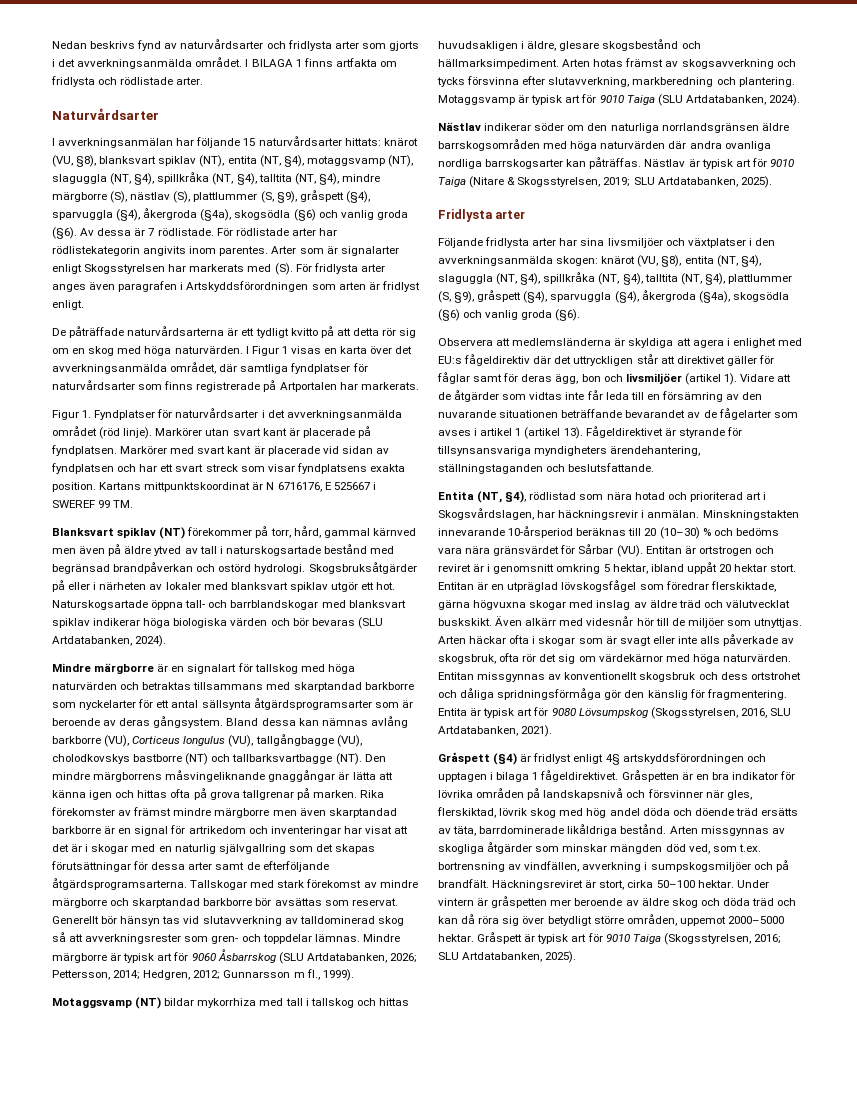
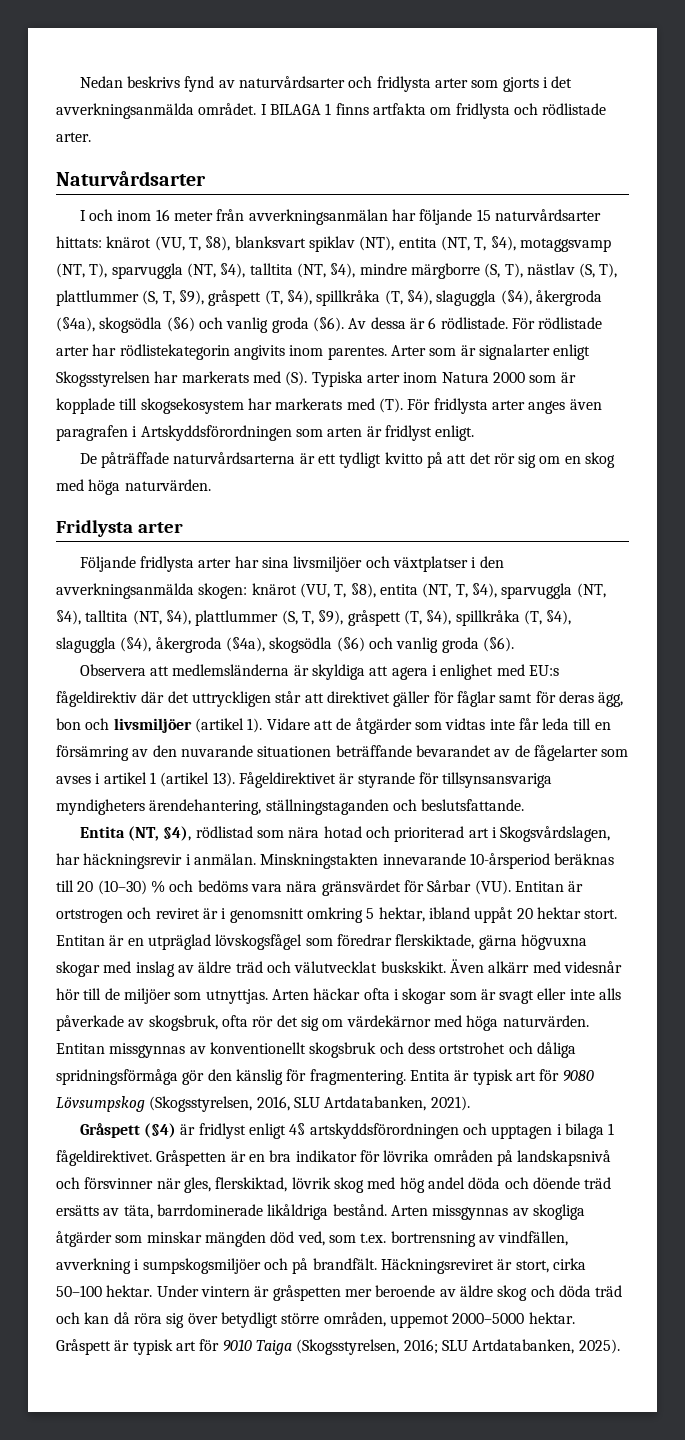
(55, 142) none -> [88,209,245,221] och inom 16 meter från
(73, 161) none -> [188,237,201,251] T,
(281, 161) none -> [474,237,487,251] T,
[387,155,413,167] [52,172,210,185] (NT), slaguggla (NT, §4), spillkråka -> [56,263,183,279] (NT, T), sparvuggla
[110,190,370,203] [52,210,113,220] (S), nästlav (S), plattlummer (S, §9), gråspett (§4), sparvuggla -> [484,263,618,278] [56,290,497,306] (S, T), nästlav (S, T), plattlummer (S, T, §9), gråspett (T, §4), spillkråka (T, §4), slaguggla
[148,228,155,236] 7 -> [428,317,437,329] 6
(293, 269) none -> [311,371,576,387] [56,398,403,414] Typiska arter inom Natura 2000 som är kopplade till skogsekosystem har markerats med (T).
[352,328,379,336] detta -> [469,452,491,464] det
[245,346,413,356] [52,362,368,374] [52,380,419,392] [52,408,402,420] [52,426,371,439] [51,445,389,456] [51,463,405,474] [52,482,376,492] [52,500,134,508] [52,526,416,539] [52,544,395,556] [52,562,417,574] [52,580,396,592] [52,600,406,610] [52,617,383,629] [52,635,167,647] [52,663,355,674] [52,682,414,692] [52,698,413,710] [52,716,408,728] [52,734,362,747] [52,753,386,765] [52,770,393,782] [52,788,385,800] [51,807,397,818] [52,825,409,836] [52,844,376,854] [51,861,329,872] [52,878,418,890] [52,898,398,908] [52,916,404,926] [52,932,400,944] [52,949,417,964] [52,969,354,981] [52,997,409,1009] [438,39,701,51] [438,58,796,69] [437,76,795,87] [438,94,800,106] [438,122,789,133] [438,139,771,151] [438,157,794,169] [438,176,772,188] I Figur 1 visas en karta över det avverkningsanmälda området, där samtliga fyndplatser för naturvårdsarter som finns registrerade på Artportalen har markerats. // Figur 1. Fyndplatser för naturvårdsarter i det avverkningsanmälda området (röd linje). Markörer utan svart kant är placerade på fyndplatsen. Markörer med svart kant är placerade vid sidan av fyndplatsen och har ett svart streck som visar fyndplatsens exakta position. Kartans mittpunktskoordinat är N 6716176, E 525667 i SWEREF 99 TM. // Blanksvart spiklav (NT) förekommer på torr, hård, gammal kärnved men även på äldre ytved av tall i naturskogsartade bestånd med begränsad brandpåverkan och ostörd hydrologi. Skogsbruksåtgärder på eller i närheten av lokaler med blanksvart spiklav utgör ett hot. Naturskogsartade öppna tall- och barrblandskogar med blanksvart spiklav indikerar höga biologiska värden och bör bevaras (SLU Artdatabanken, 2024). // Mindre märgborre är en signalart för tallskog med höga naturvärden och betraktas tillsammans med skarptandad barkborre som nyckelarter för ett antal sällsynta åtgärdsprogramsarter som är beroende av deras gångsystem. Bland dessa kan nämnas avlång barkborre (VU), Corticeus longulus (VU), tallgångbagge (VU), cholodkovskys bastborre (NT) och tallbarksvartbagge (NT). Den mindre märgborrens måsvingeliknande gnaggångar är lätta att känna igen och hittas ofta på grova tallgrenar på marken. Rika förekomster av främst mindre märgborre men även skarptandad barkborre är en signal för artrikedom och inventeringar har visat att det är i skogar med en naturlig självgallring som det skapas förutsättningar för dessa arter samt de efterföljande åtgärdsprogramsarterna. Tallskogar med stark förekomst av mindre märgborre och skarptandad barkborre bör avsättas som reservat. Generellt bör hänsyn tas vid slutavverkning av talldominerad skog så att avverkningsrester som gren- och toppdelar lämnas. Mindre märgborre är typisk art för 9060 Åsbarrskog (SLU Artdatabanken, 2026; Pettersson, 2014; Hedgren, 2012; Gunnarsson m fl., 1999). // Motaggsvamp (NT) bildar mykorrhiza med tall i tallskog och hittas huvudsakligen i äldre, glesare skogsbestånd och hällmarksimpediment. Arten hotas främst av skogsavverkning och tycks försvinna efter slutavverkning, markberedning och plantering. Motaggsvamp är typisk art för 9010 Taiga (SLU Artdatabanken, 2024). // Nästlav indikerar söder om den naturliga norrlandsgränsen äldre barrskogsområden med höga naturvärden där andra ovanliga nordliga barrskogsarter kan påträffas. Nästlav är typisk art för 9010 Taiga (Nitare & Skogsstyrelsen, 2019; SLU Artdatabanken, 2025). -> (211, 485) none
(659, 261) none -> [334,584,347,598] T,
[740,255,761,267] [438,272,596,285] §4), slaguggla (NT, §4), spillkråka -> [455,583,573,599] T, §4), sparvuggla
[454,290,612,303] §9), gråspett (§4), sparvuggla -> [301,610,572,626] [56,637,116,653] T, §9), gråspett (T, §4), spillkråka (T, §4), slaguggla

